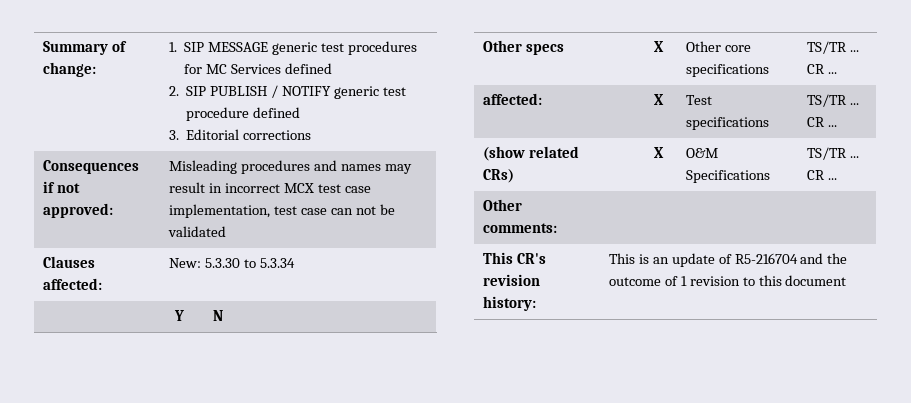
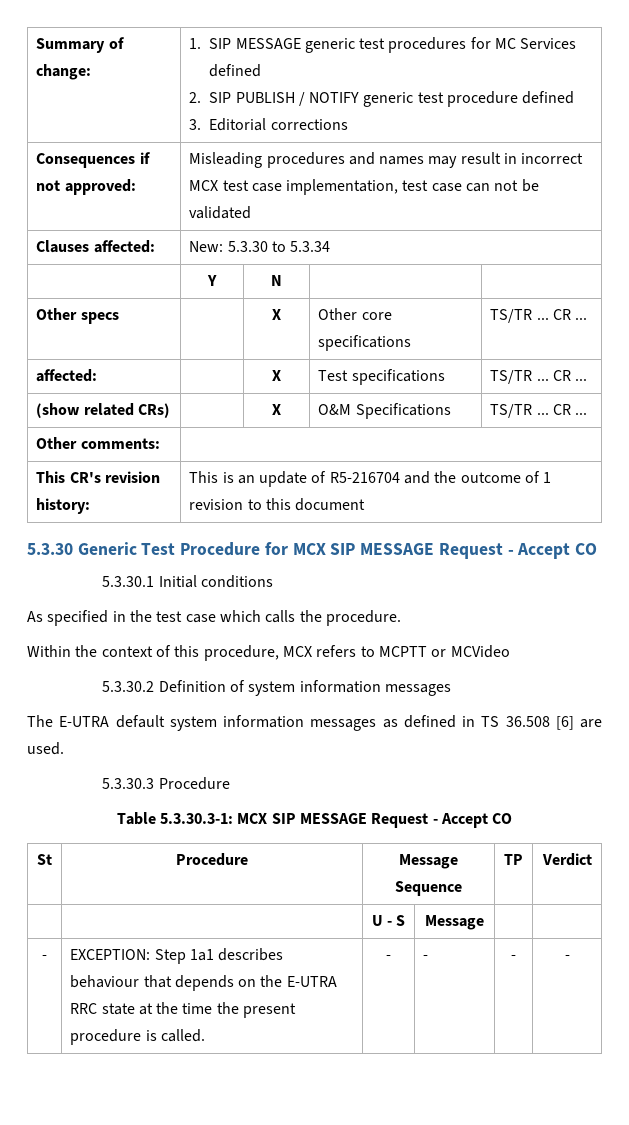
(847, 280) none -> [27,542,597,559] [102,575,273,588] [27,610,401,626] [27,645,510,661] [102,680,451,696] [27,715,602,731] [27,742,64,755] [102,777,230,790] [116,812,513,828] [37,854,52,865] [176,853,248,866] [399,854,458,869] [395,881,462,896] [504,854,523,865] [541,853,592,866] [371,915,406,926] [425,915,484,930] [42,955,47,960] [70,948,284,964] [70,975,337,991] [70,1002,297,1018] [70,1029,205,1045] [386,955,391,960] [423,955,429,960] [511,955,516,960] [564,955,570,960] // 5.3.30 Generic Test Procedure for MCX SIP MESSAGE Request - Accept CO // 5.3.30.1 Initial conditions // As specified in the test case which calls the procedure. // Within the context of this procedure, MCX refers to MCPTT or MCVideo // 5.3.30.2 Definition of system information messages // The E-UTRA default system information messages as defined in TS 36.508 [6] are used. // 5.3.30.3 Procedure // Table 5.3.30.3-1: MCX SIP MESSAGE Request - Accept CO // St | Procedure | Message Sequence | TP | Verdict // | | U - S | Message | | // - | EXCEPTION: Step 1a1 describes behaviour that depends on the E-UTRA RRC state at the time the present procedure is called. | - | - | - | -

